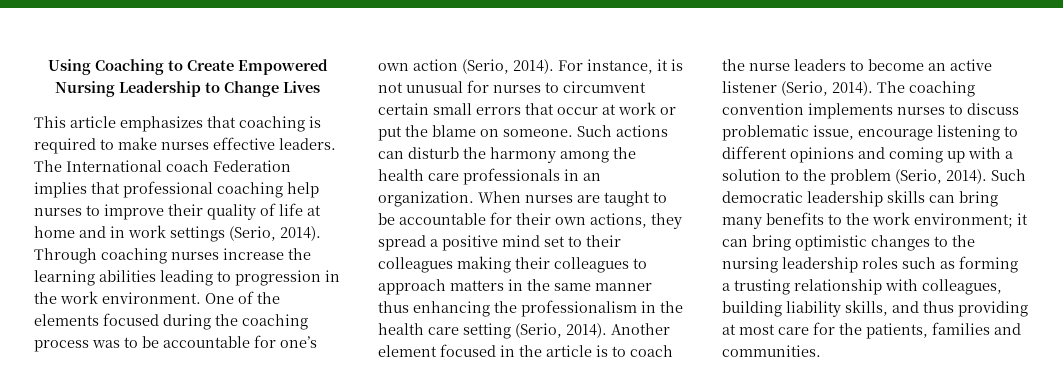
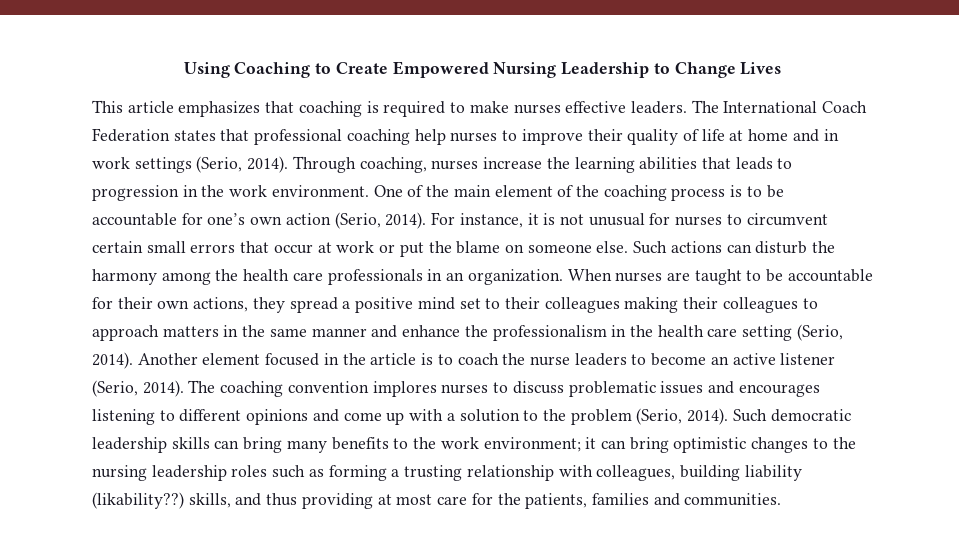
[166,160,291,172] [34,182,87,198] coach Federation implies -> [822,101,868,113] [92,128,216,142] Coach Federation states
[101,248,167,264] coaching -> [359,157,427,173] coaching,
[160,270,213,286] leading -> [701,157,773,170] that leads
[34,313,211,330] elements focused during -> [453,185,574,197] main element of
[92,340,120,348] was -> [730,185,743,197] is
[503,129,573,137] someone. -> [527,241,629,253] someone else.
[378,301,490,317] thus enhancing -> [371,325,461,338] and enhance
[808,103,893,119] implements -> [372,381,437,397] implores
[813,125,933,141] issue, encourage -> [660,381,820,397] issues and encourages
[889,147,943,163] coming -> [343,412,382,421] come
(841, 309) none -> [92,492,184,509] (likability??)

